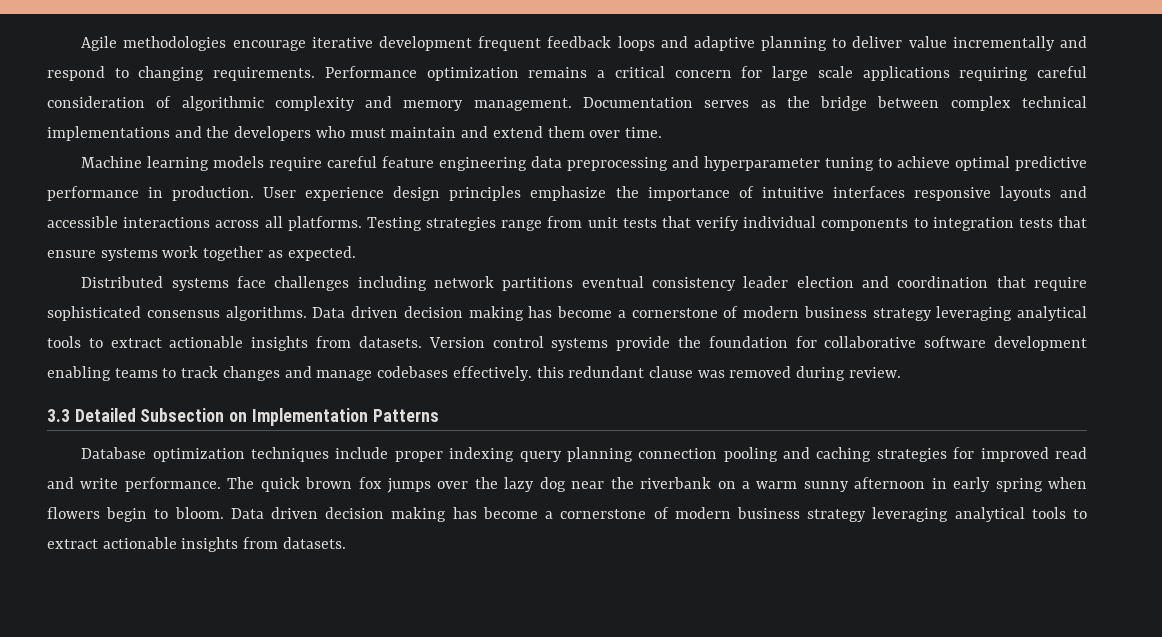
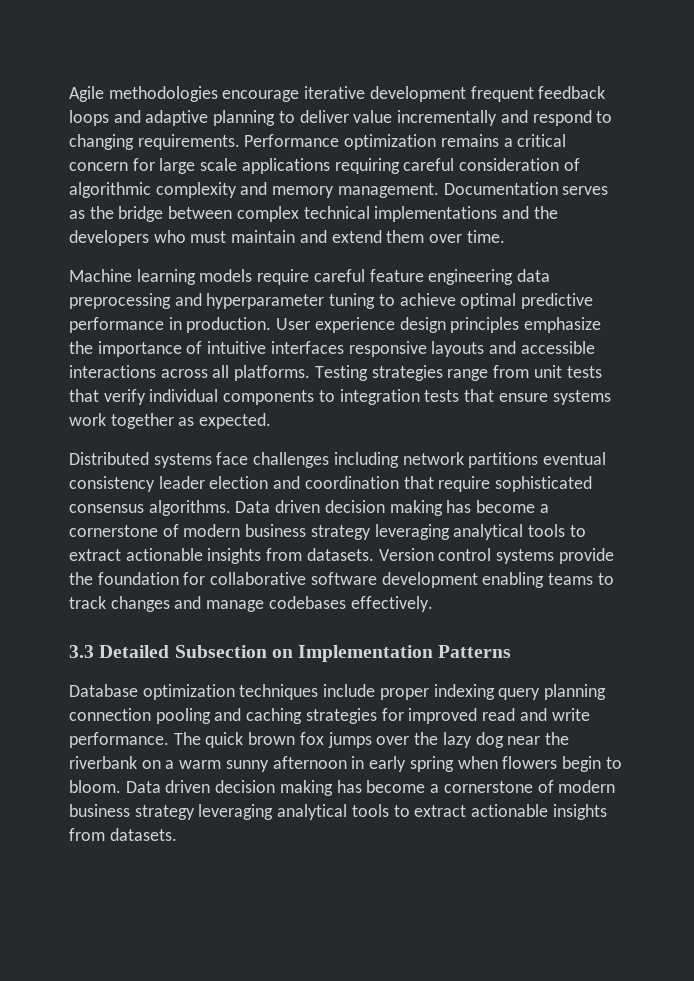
[536,366,901,381] this redundant clause was removed during review. -> (433, 604) none

